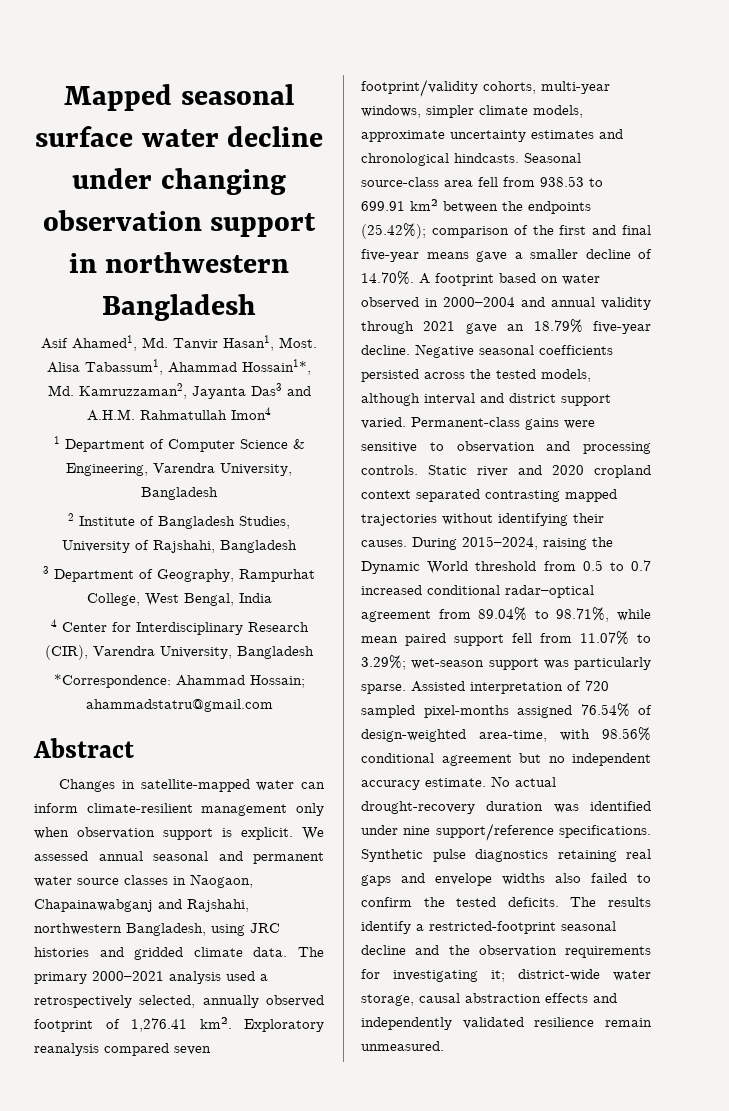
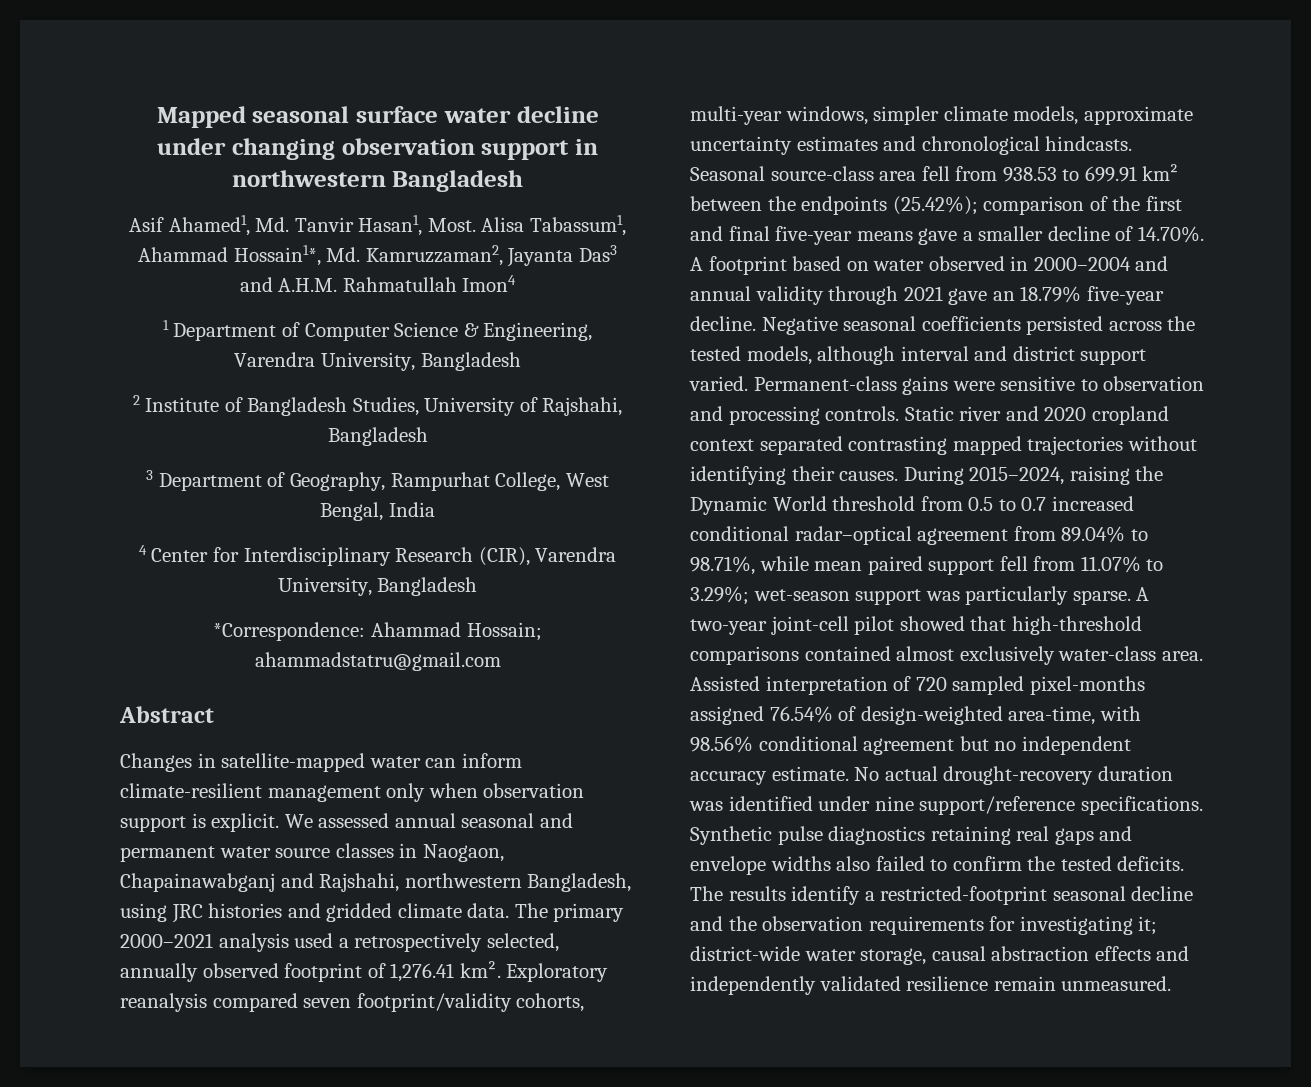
(406, 689) none -> [1136,587,1150,601] [690,616,1142,635] [690,646,1203,665] A two-year joint-cell pilot showed that high-threshold comparisons contained almost exclusively water-class area.

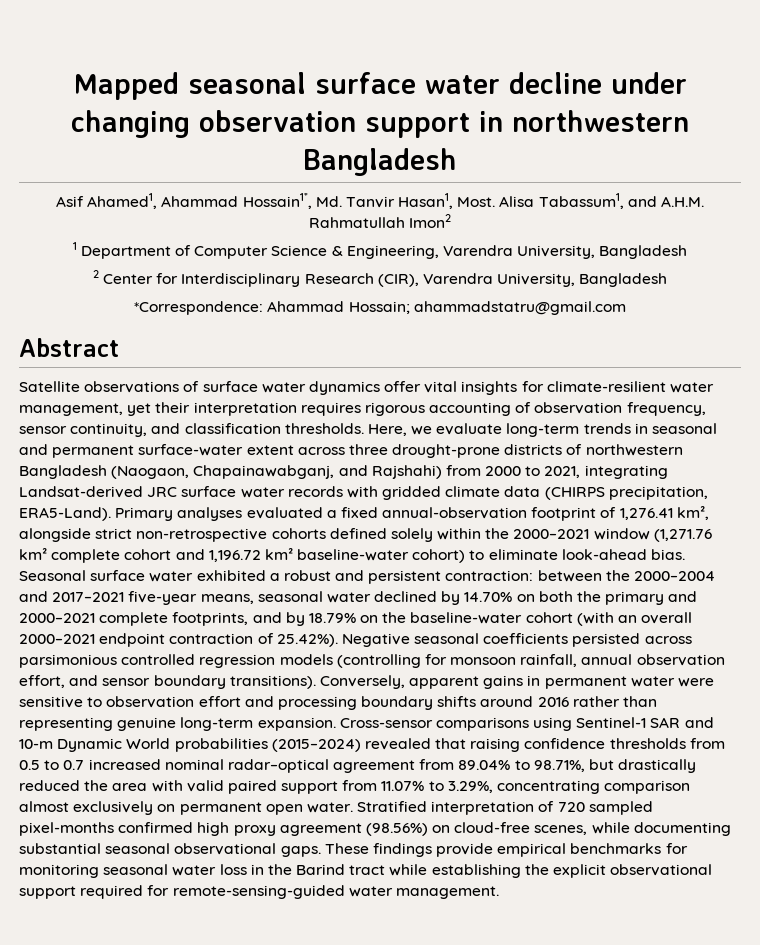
(250, 225) none -> [161,193,312,209] Ahammad Hossain1*,
[138,245,617,267] Ahammad Hossain1*, Md. Kamruzzaman2, Jayanta Das3 -> (624, 201) none
[462,275,517,292] Imon4 -> [409,214,452,228] Imon2
[145,397,623,416] [327,427,428,446] [146,470,609,491] [320,502,435,521] [138,545,147,555] Institute of Bangladesh Studies, University of Rajshahi, Bangladesh // 3 Department of Geography, Rampurhat College, West Bengal, India // 4 -> (99, 274) none
[120,753,522,772] [120,783,585,802] [120,813,573,832] [120,843,504,862] [120,873,632,892] [120,903,625,923] [120,933,559,952] [120,961,609,982] [120,993,585,1012] [690,106,1193,125] [690,136,1133,155] [690,164,1180,182] [690,196,1182,215] [690,226,1204,245] [690,256,1169,275] [690,286,1164,305] [690,316,756,331] Changes in satellite-mapped water can inform climate-resilient management only when observation support is explicit. We assessed annual seasonal and permanent water source classes in Naogaon, Chapainawabganj and Rajshahi, northwestern Bangladesh, using JRC histories and gridded climate data. The primary 2000–2021 analysis used a retrospectively selected, annually observed footprint of 1,276.41 km². Exploratory reanalysis compared seven footprint/validity cohorts, multi-year windows, simpler climate models, approximate uncertainty estimates and chronological hindcasts. Seasonal source-class area fell from 938.53 to 699.91 km² between the endpoints (25.42%); comparison of the first and final five-year means gave a smaller decline of 14.70%. A footprint based on water observed in 2000–2004 and annual validity through 2021 gave an 18.79% five-year decline. -> [19,381,715,395] [19,402,706,416] [19,423,718,437] [19,444,683,458] [19,465,668,479] [19,486,708,500] [19,506,709,521] [19,528,712,542] [19,548,686,563] [19,570,716,584] [19,591,698,605] [19,612,693,626] [19,633,338,647] Satellite observations of surface water dynamics offer vital insights for climate-resilient water management, yet their interpretation requires rigorous accounting of observation frequency, sensor continuity, and classification thresholds. Here, we evaluate long-term trends in seasonal and permanent surface-water extent across three drought-prone districts of northwestern Bangladesh (Naogaon, Chapainawabganj, and Rajshahi) from 2000 to 2021, integrating Landsat-derived JRC surface water records with gridded climate data (CHIRPS precipitation, ERA5-Land). Primary analyses evaluated a fixed annual-observation footprint of 1,276.41 km², alongside strict non-retrospective cohorts defined solely within the 2000–2021 window (1,271.76 km² complete cohort and 1,196.72 km² baseline-water cohort) to eliminate look-ahead bias. Seasonal surface water exhibited a robust and persistent contraction: between the 2000–2004 and 2017–2021 five-year means, seasonal water declined by 14.70% on both the primary and 2000–2021 complete footprints, and by 18.79% on the baseline-water cohort (with an overall 2000–2021 endpoint contraction of 25.42%).
[1167,316,1196,331] [690,346,1147,365] [689,376,949,395] the tested models, although interval and district support varied. Permanent-class gains -> [19,654,725,668] [19,675,675,689] parsimonious controlled regression models (controlling for monsoon rainfall, annual observation effort, and sensor boundary transitions). Conversely, apparent gains in permanent water
(1205, 383) none -> [198,696,241,707] effort
[825,406,1169,425] [690,436,1197,455] [690,466,1164,485] [690,496,916,515] controls. Static river and 2020 cropland context separated contrasting mapped trajectories without identifying their causes. During 2015–2024, raising the Dynamic World threshold -> [361,696,658,710] [19,717,714,731] [19,738,686,752] boundary shifts around 2016 rather than representing genuine long-term expansion. Cross-sensor comparisons using Sentinel-1 SAR and 10-m Dynamic World probabilities (2015–2024) revealed that raising confidence thresholds
[690,526,789,541] conditional -> [164,759,224,770] nominal
[759,556,863,571] while mean -> [589,759,697,773] [19,780,224,792] but drastically reduced the area with valid
[999,556,1028,571] fell -> (339, 787) none
[690,586,1150,605] [690,616,1142,635] [690,646,1203,665] [690,676,760,691] 3.29%; wet-season support was particularly sparse. A two-year joint-cell pilot showed that high-threshold comparisons contained almost exclusively water-class area. Assisted -> [447,780,691,794] [19,801,428,815] 3.29%, concentrating comparison almost exclusively on permanent open water. Stratified
[690,706,1141,725] [690,736,1131,755] [690,766,1173,785] [689,796,1203,815] [690,826,1133,845] [690,856,1185,875] [690,886,1194,905] [690,916,1158,935] [690,946,1190,965] [690,976,1172,995] assigned 76.54% of design-weighted area-time, with 98.56% conditional agreement but no independent accuracy estimate. No actual drought-recovery duration was identified under nine support/reference specifications. Synthetic pulse diagnostics retaining real gaps and envelope widths also failed to confirm the tested deficits. The results identify a restricted-footprint seasonal decline and the observation requirements for investigating it; district-wide water storage, causal abstraction effects and independently validated resilience remain unmeasured. -> [118,822,731,836] [19,843,688,857] [19,864,713,878] [19,885,499,899] confirmed high proxy agreement (98.56%) on cloud-free scenes, while documenting substantial seasonal observational gaps. These findings provide empirical benchmarks for monitoring seasonal water loss in the Barind tract while establishing the explicit observational support required for remote-sensing-guided water management.

